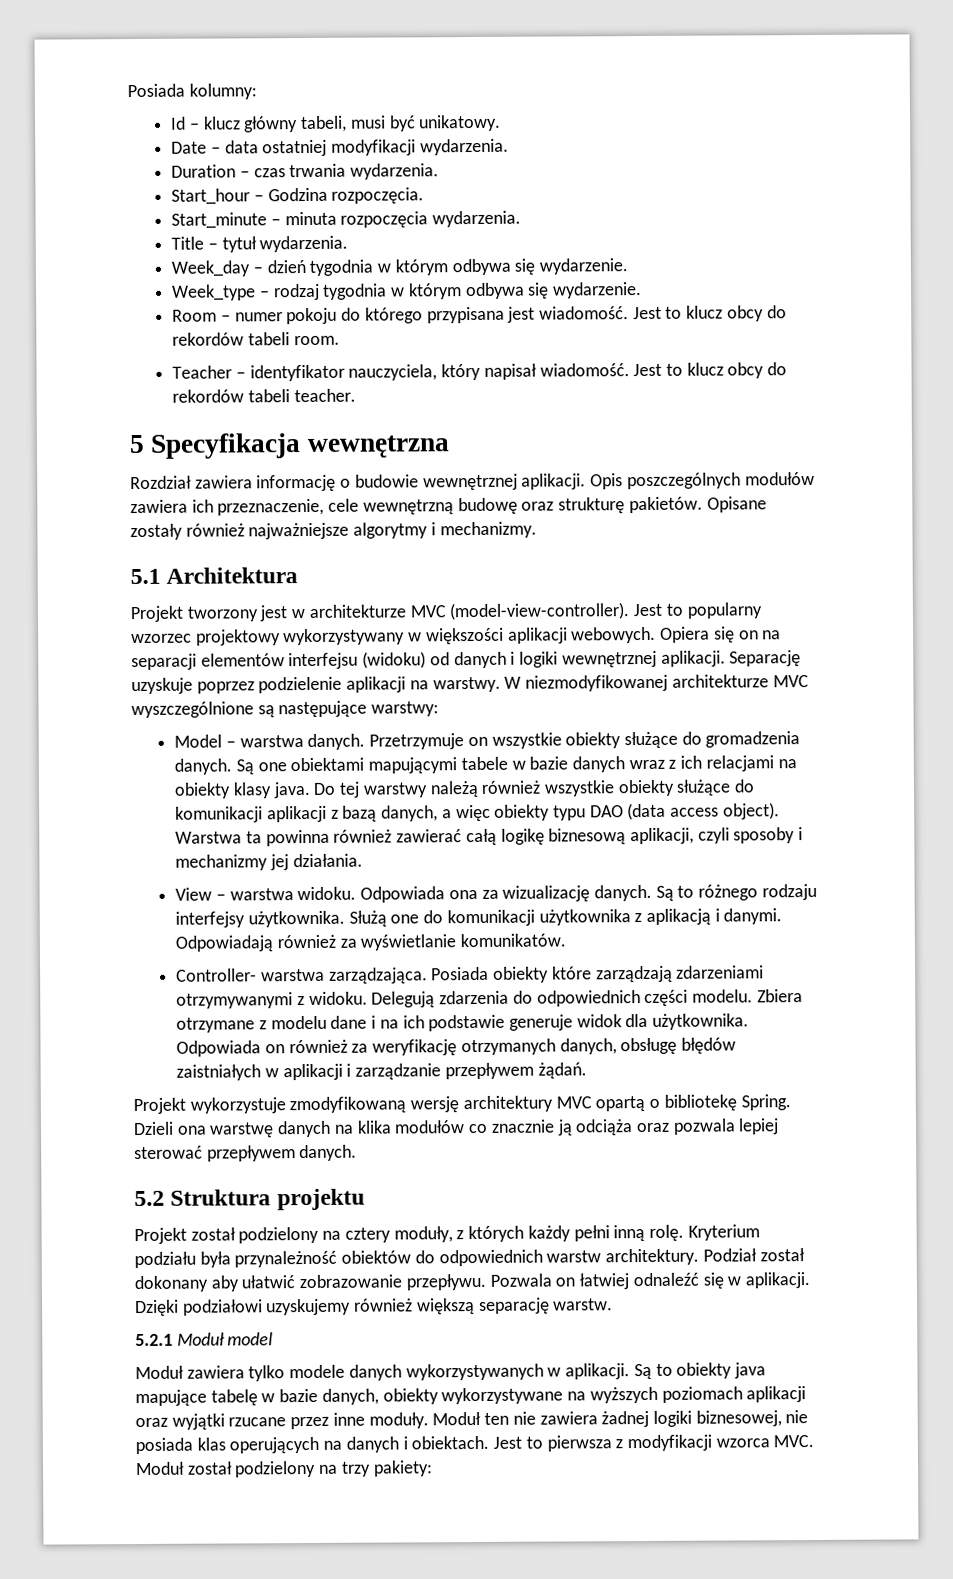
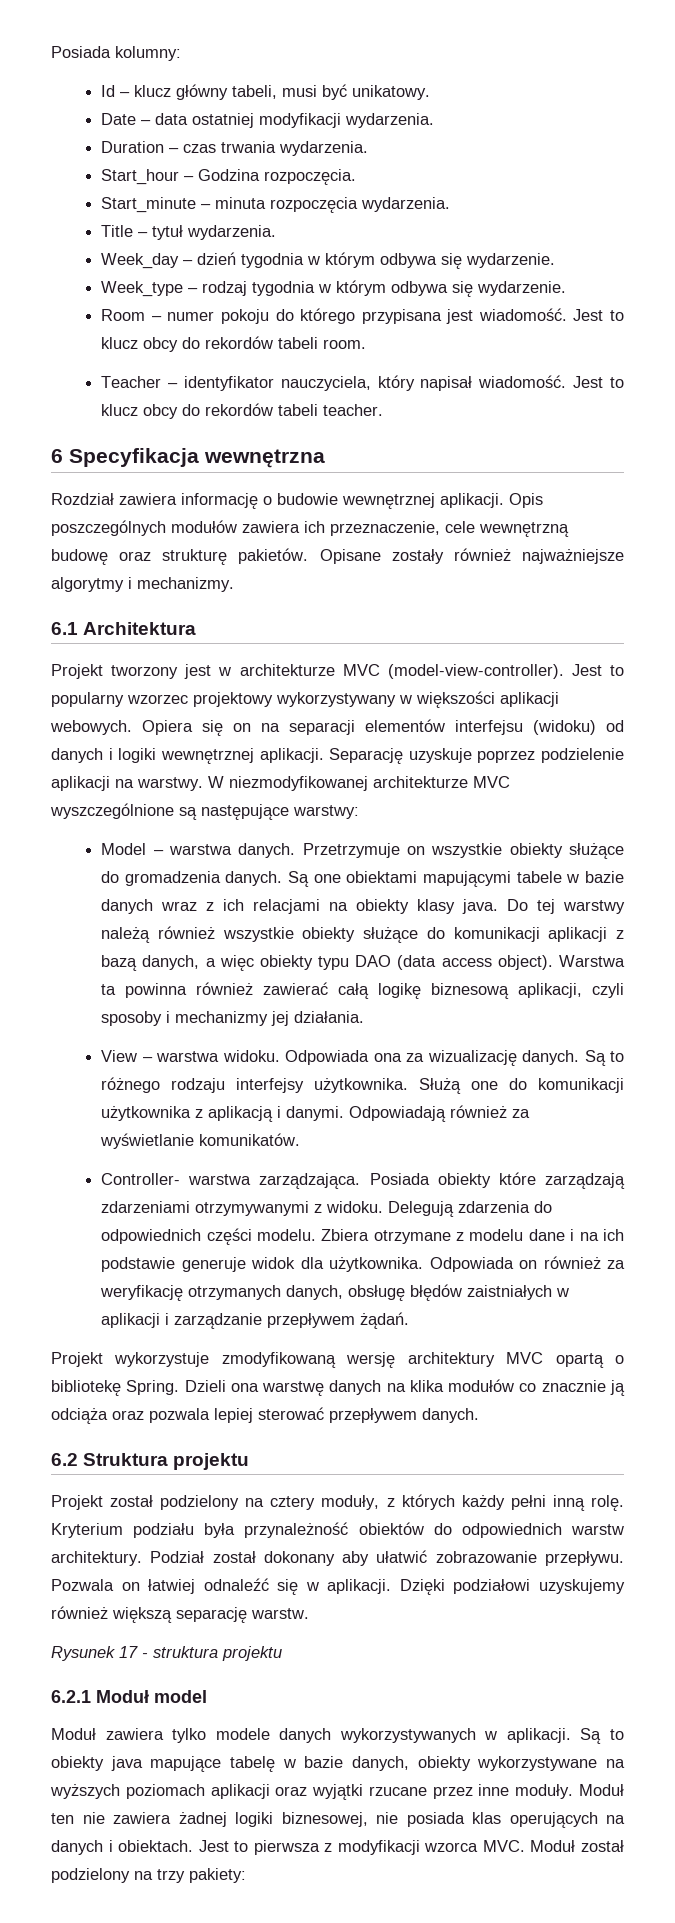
[129,434,144,454] 5 -> [51,449,63,463] 6
[130,568,161,585] 5.1 -> [51,622,78,635] 6.1
[134,1190,165,1207] 5.2 -> [51,1453,78,1466] 6.2
[135,1333,173,1347] 5.2.1 -> [51,1646,282,1661] [51,1690,91,1703] Rysunek 17 - struktura projektu // 6.2.1

